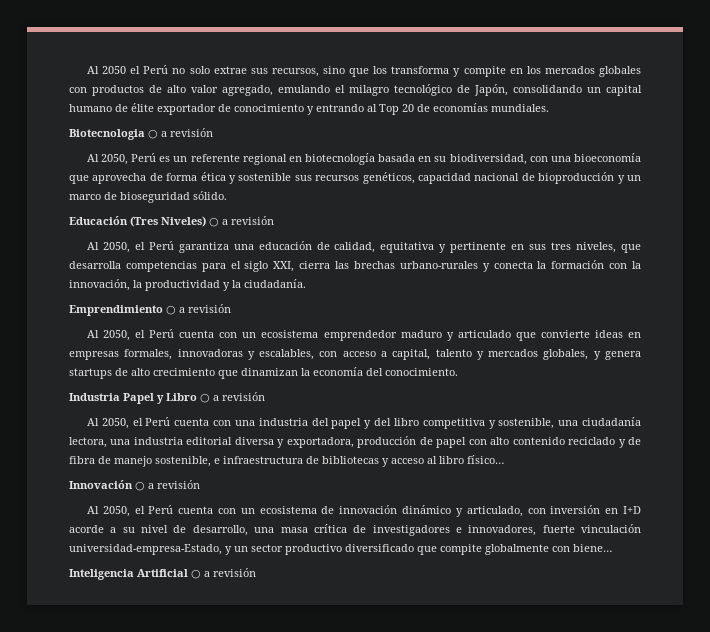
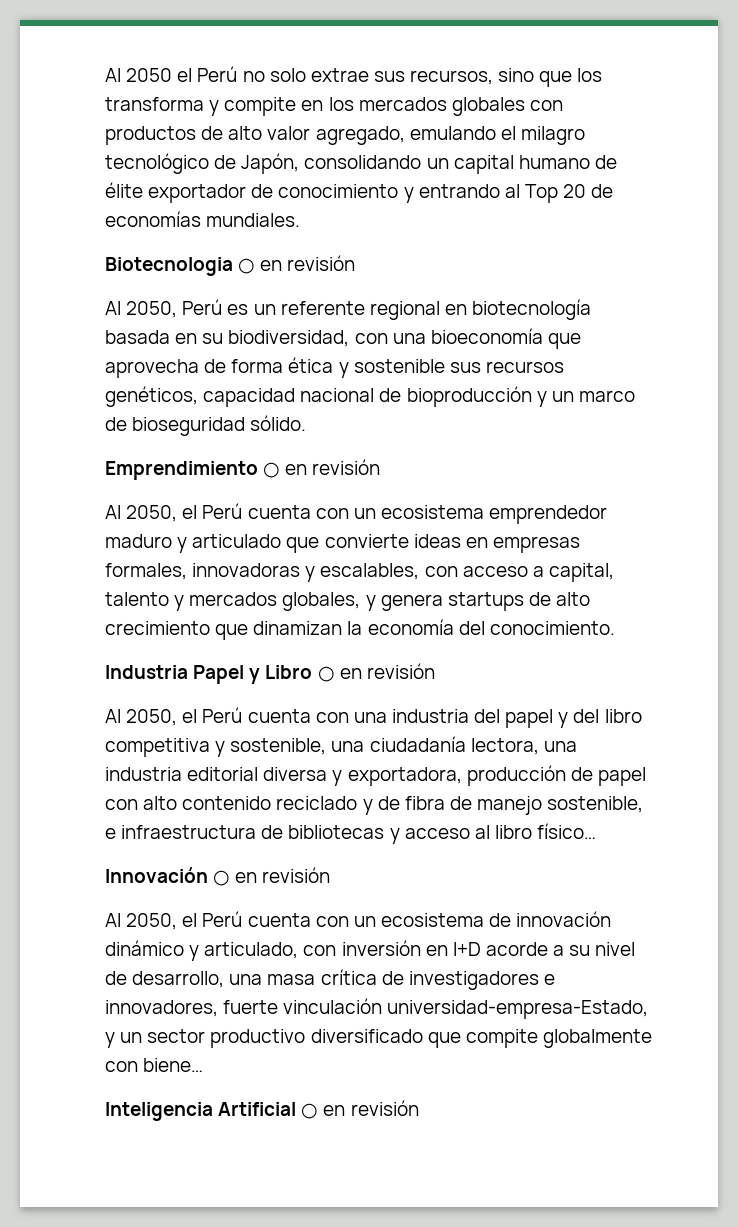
[161,131,167,137] a -> [260,260,283,271] en
[69,216,274,227] [86,241,641,253] [69,260,642,272] [69,279,306,291] // Educación (Tres Niveles) ○ a revisión // Al 2050, el Perú garantiza una educación de calidad, equitativa y pertinente en sus tres niveles, que desarrolla competencias para el siglo XXI, cierra las brechas urbano-rurales y conecta la formación con la innovación, la productividad y la ciudadanía. -> (307, 423) none
[179,307,185,313] a -> [285,464,308,475] en
[213,395,219,401] a -> [339,668,362,679] en
[148,483,154,489] a -> [235,872,258,883] en
[204,571,210,577] a -> [323,1105,346,1116] en

